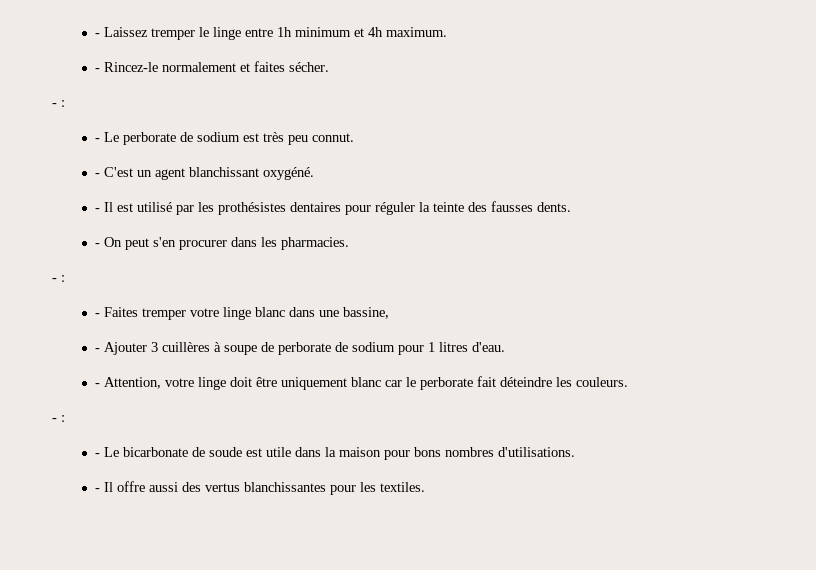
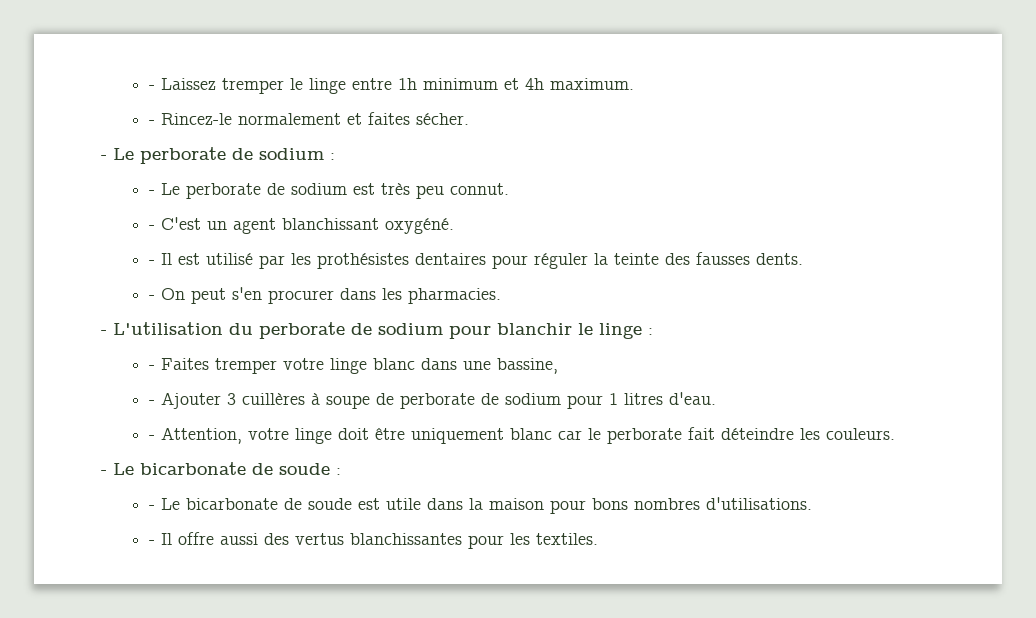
(57, 105) none -> [113,147,324,164] Le perborate de sodium
(57, 280) none -> [113,322,642,339] L'utilisation du perborate de sodium pour blanchir le linge
(57, 420) none -> [113,462,330,475] Le bicarbonate de soude

